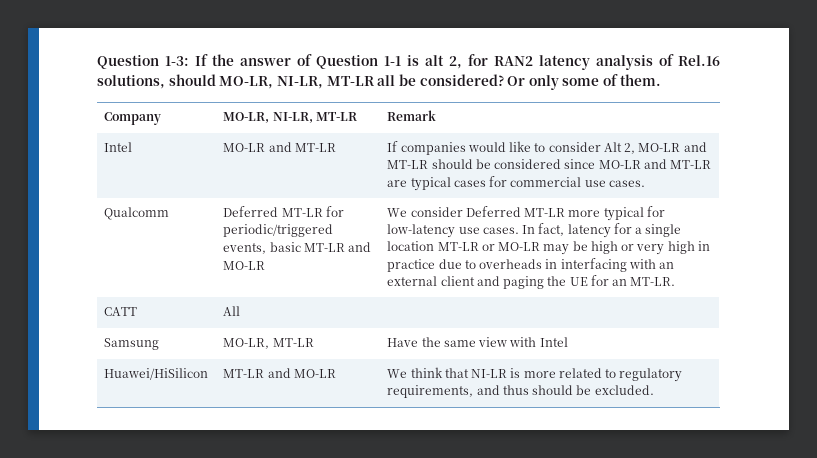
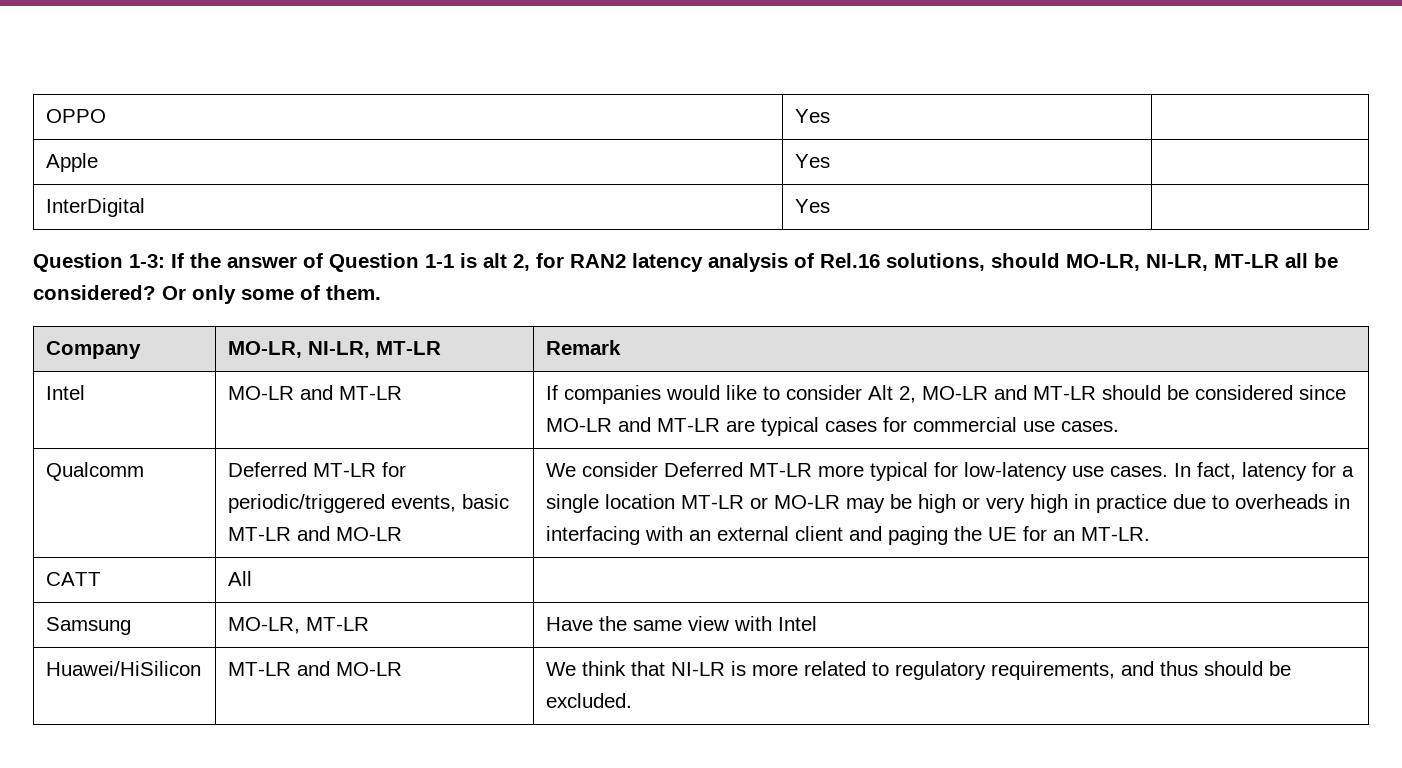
(97, 62) none -> [46,109,107,123] [795,109,831,123] [46,153,99,172] [795,154,831,168] [46,198,146,217] [795,199,831,213] OPPO | Yes | // Apple | Yes | // InterDigital | Yes | //

